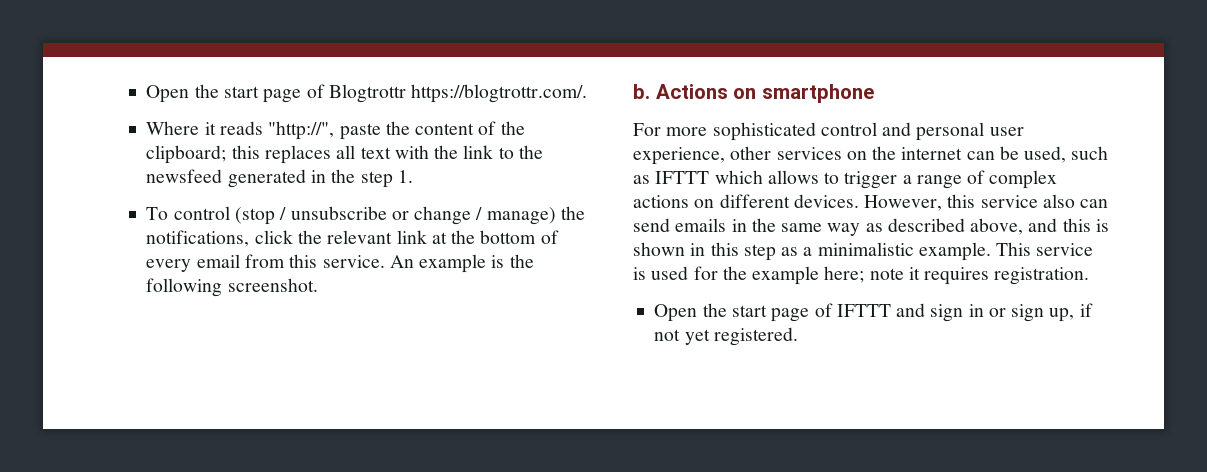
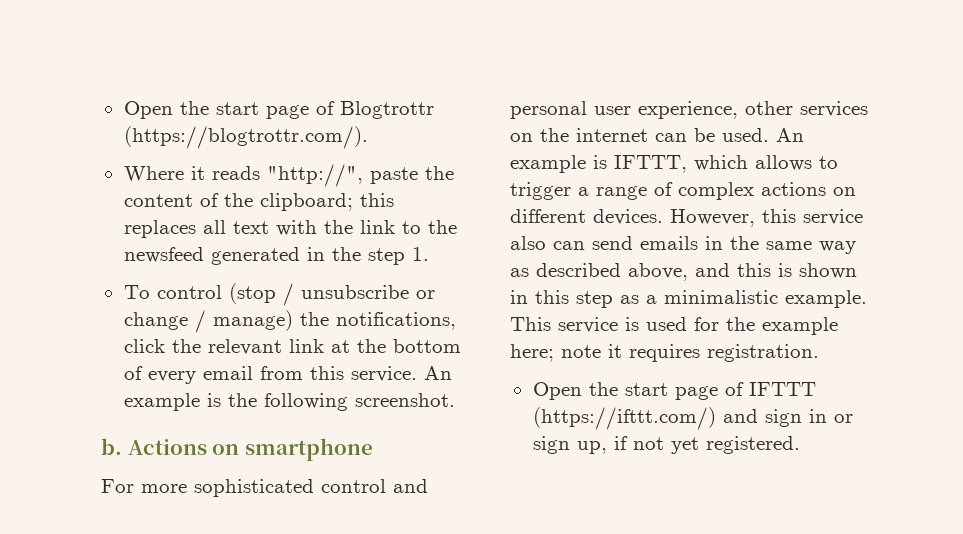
[411,84,588,103] https://blogtrottr.com/. -> [123,126,368,149] (https://blogtrottr.com/).
[1024,146,1109,163] [633,171,710,184] used, such as IFTTT -> [722,128,804,142] [510,155,687,173] used. An example is IFTTT,
(891, 310) none -> [532,407,716,430] (https://ifttt.com/)

